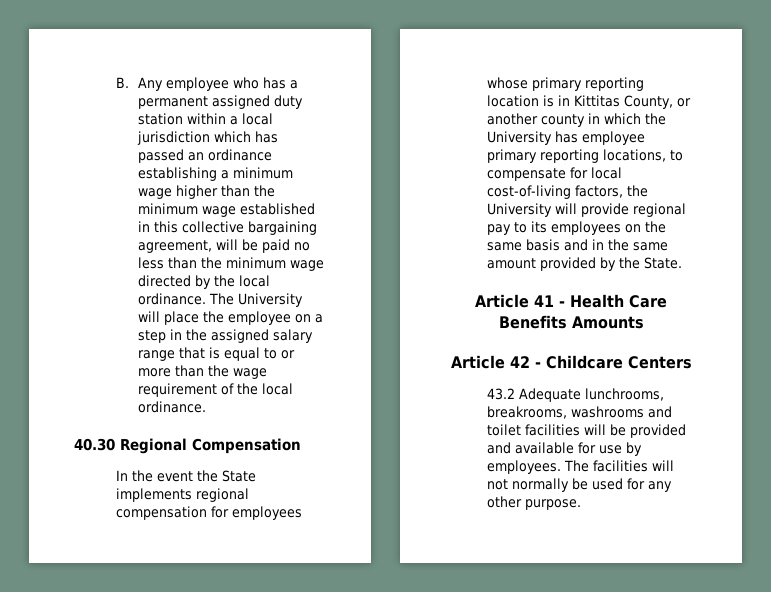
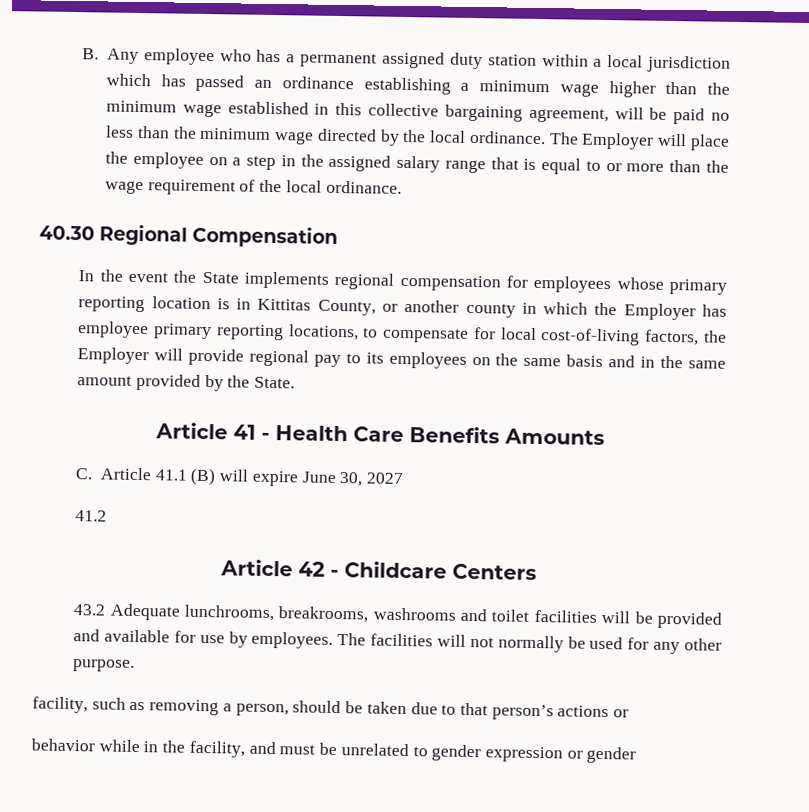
[237,293,303,307] University -> [581,132,655,150] Employer
[487,131,553,145] University -> [623,303,696,321] Employer
[487,203,553,217] University -> [77,347,150,365] Employer
(644, 322) none -> [75,467,404,487] [75,510,108,522] // C. Article 41.1 (B) will expire June 30, 2027 // 41.2
(582, 504) none -> [32,696,630,721] [31,738,637,764] // facility, such as removing a person, should be taken due to that person’s actions or // behavior while in the facility, and must be unrelated to gender expression or gender

